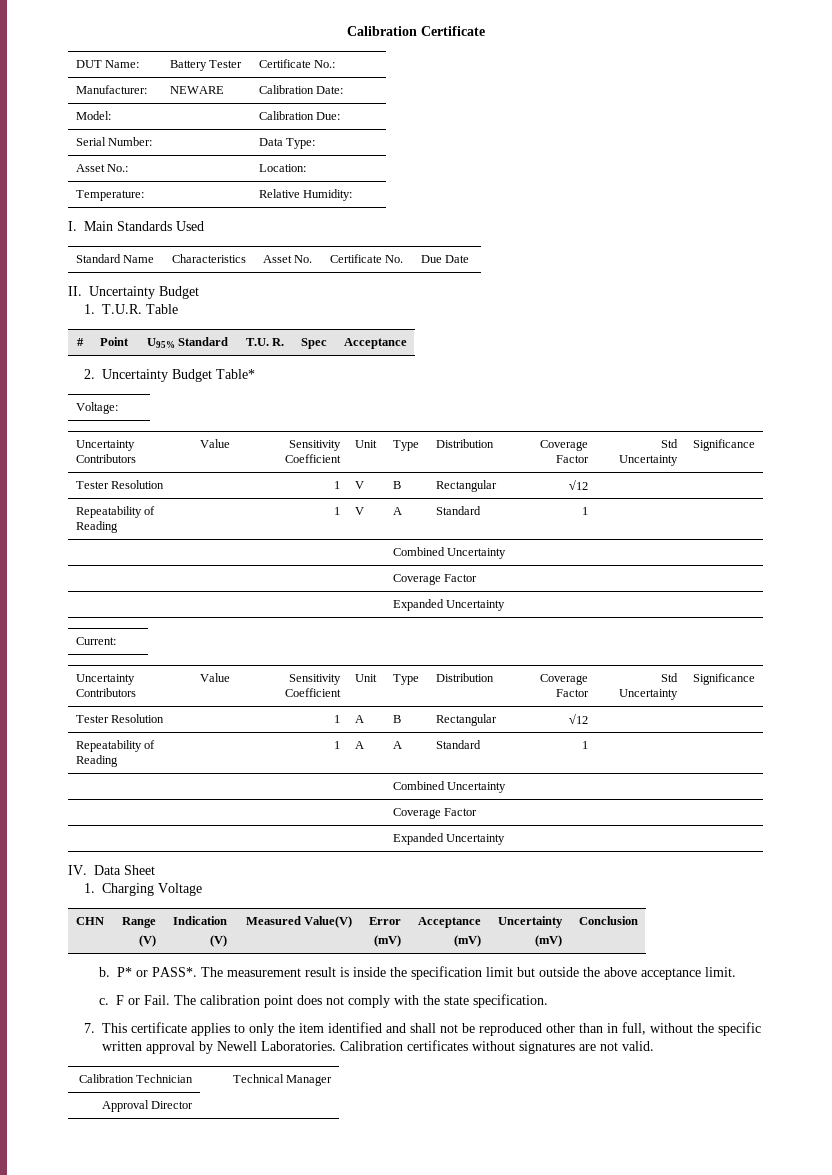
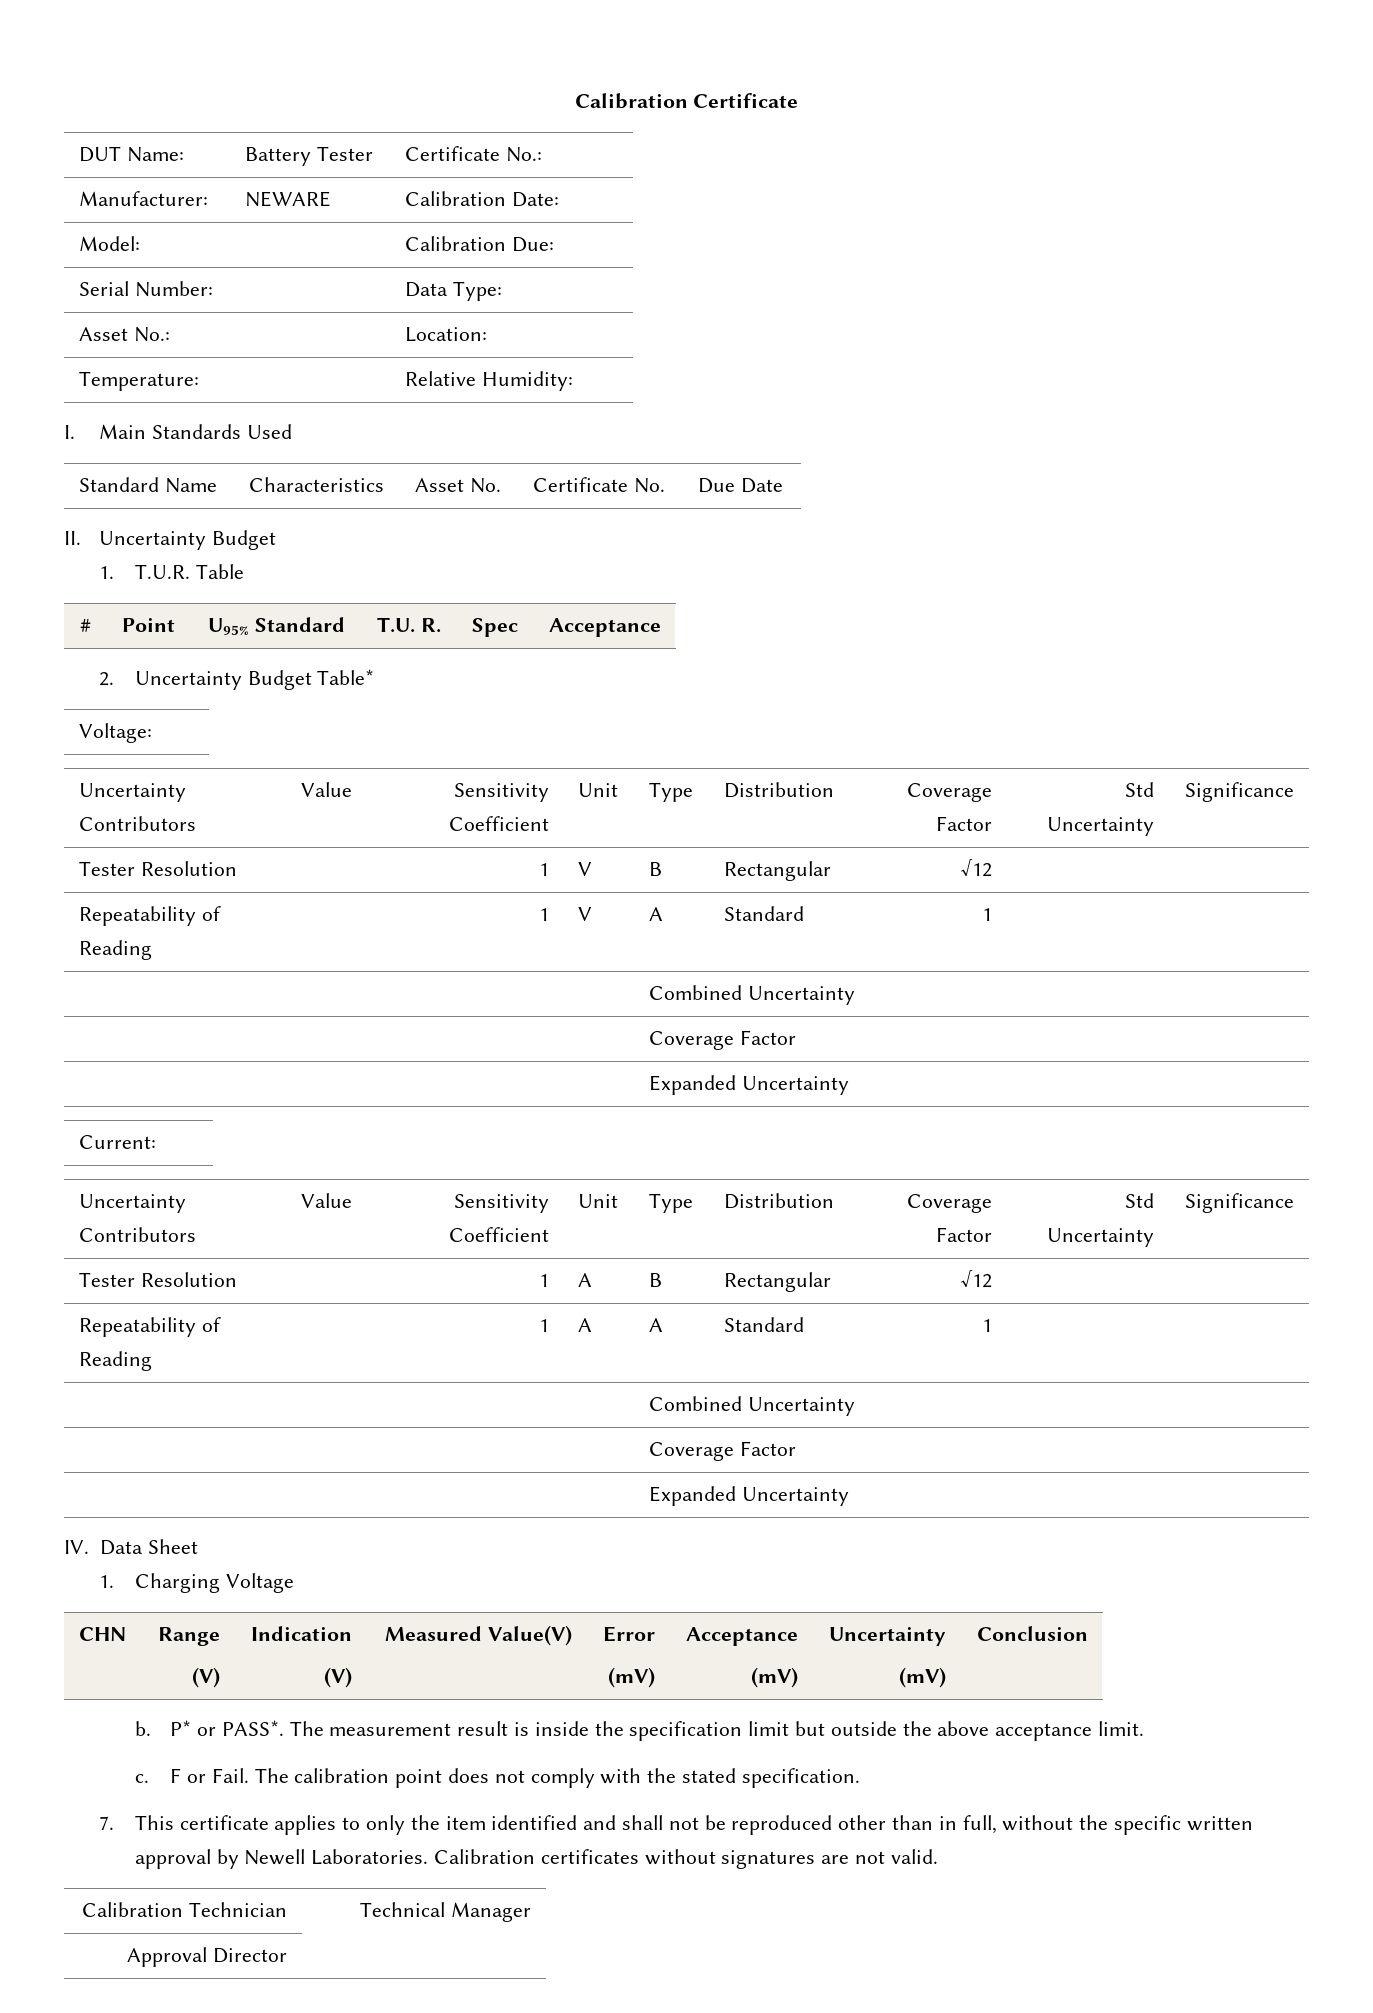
[443,996,469,1005] state -> [682,1768,737,1783] stated

